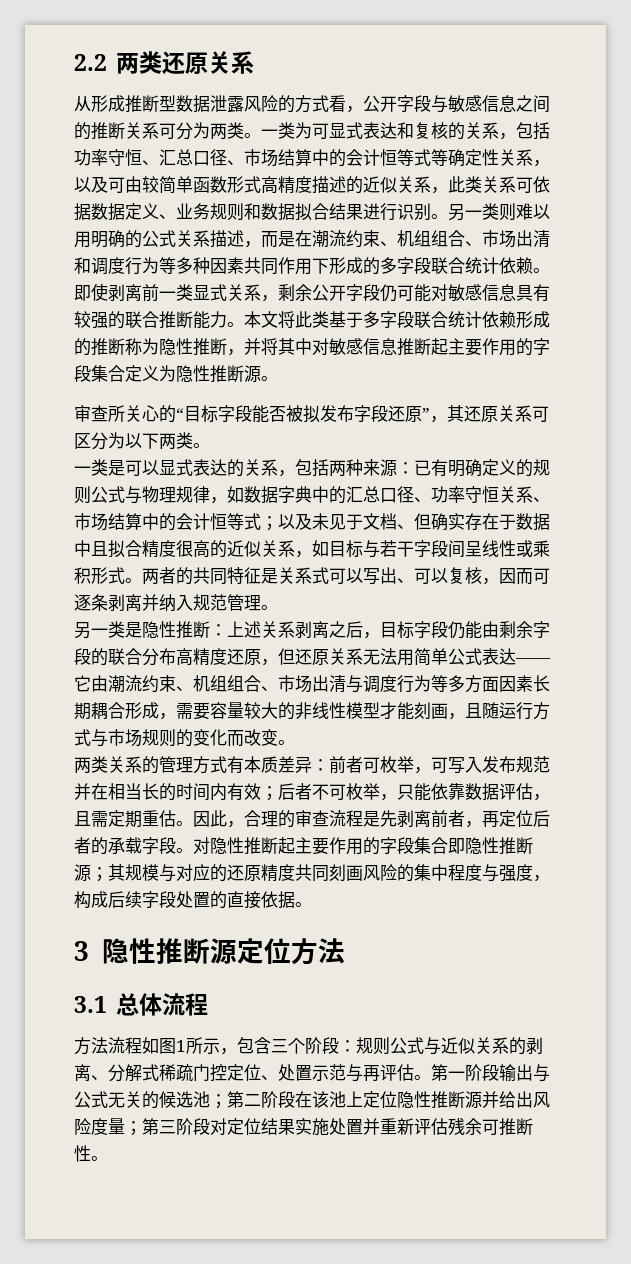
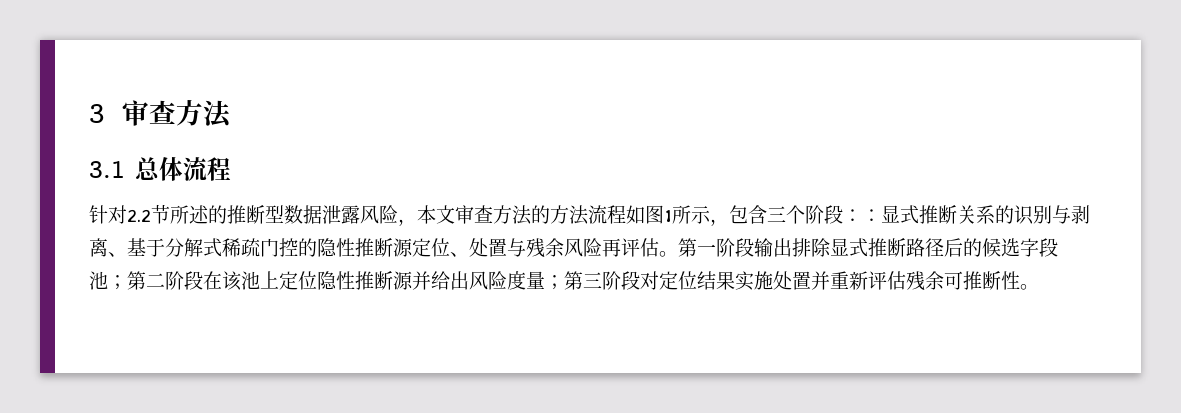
[74,51,254,75] [74,95,125,112] 2.2两类还原关系 // 从形成 -> [89,99,232,128] [89,156,231,181] [89,204,227,224] 3审查方法 // 3.1总体流程 // 针对2.2节所述的
[278,95,550,113] [74,122,550,140] [74,149,550,167] [74,176,550,194] [74,203,550,221] [74,230,550,248] [74,257,550,275] [74,283,550,302] [74,311,550,329] [74,338,550,356] [74,365,278,383] [74,405,549,423] [74,432,210,450] [74,459,550,477] [74,486,550,504] [74,513,550,531] [74,540,550,558] [74,567,550,585] [74,594,278,612] [74,621,550,639] [74,648,551,666] [74,675,550,693] [74,702,550,720] [74,729,295,747] [74,756,550,774] [74,783,550,801] [74,810,550,828] [74,837,533,855] [74,864,550,882] [74,891,312,909] [74,938,345,965] [74,993,208,1016] 的方式看，公开字段与敏感信息之间的推断关系可分为两类。一类为可显式表达和复核的关系，包括功率守恒、汇总口径、市场结算中的会计恒等式等确定性关系，以及可由较简单函数形式高精度描述的近似关系，此类关系可依据数据定义、业务规则和数据拟合结果进行识别。另一类则难以用明确的公式关系描述，而是在潮流约束、机组组合、市场出清和调度行为等多种因素共同作用下形成的多字段联合统计依赖。即使剥离前一类显式关系，剩余公开字段仍可能对敏感信息具有较强的联合推断能力。本文将此类基于多字段联合统计依赖形成的推断称为隐性推断，并将其中对敏感信息推断起主要作用的字段集合定义为隐性推断源。 // 审查所关心的“目标字段能否被拟发布字段还原”，其还原关系可区分为以下两类。 // 一类是可以显式表达的关系，包括两种来源：已有明确定义的规则公式与物理规律，如数据字典中的汇总口径、功率守恒关系、市场结算中的会计恒等式；以及未见于文档、但确实存在于数据中且拟合精度很高的近似关系，如目标与若干字段间呈线性或乘积形式。两者的共同特征是关系式可以写出、可以复核，因而可逐条剥离并纳入规范管理。 // 另一类是隐性推断：上述关系剥离之后，目标字段仍能由剩余字段的联合分布高精度还原，但还原关系无法用简单公式表达——它由潮流约束、机组组合、市场出清与调度行为等多方面因素长期耦合形成，需要容量较大的非线性模型才能刻画，且随运行方式与市场规则的变化而改变。 // 两类关系的管理方式有本质差异：前者可枚举，可写入发布规范并在相当长的时间内有效；后者不可枚举，只能依靠数据评估，且需定期重估。因此，合理的审查流程是先剥离前者，再定位后者的承载字段。对隐性推断起主要作用的字段集合即隐性推断源；其规模与对应的还原精度共同刻画风险的集中程度与强度，构成后续字段处置的直接依据。 // 3隐性推断源定位方法 // 3.1总体流程 // -> [398,205,550,226] ，本文审查方法的
[356,1037,543,1055] [74,1064,363,1082] 规则公式与近似关系的剥离、分解式稀疏门控定位、处置示范与 -> [862,205,1090,225] [89,238,602,258] ：显式推断关系的识别与剥离、基于分解式稀疏门控的隐性推断源定位、处置与残余风险
[533,1064,550,1082] [74,1091,193,1109] 与公式无关的候选 -> [792,238,1058,257] 排除显式推断路径后的候选字段

